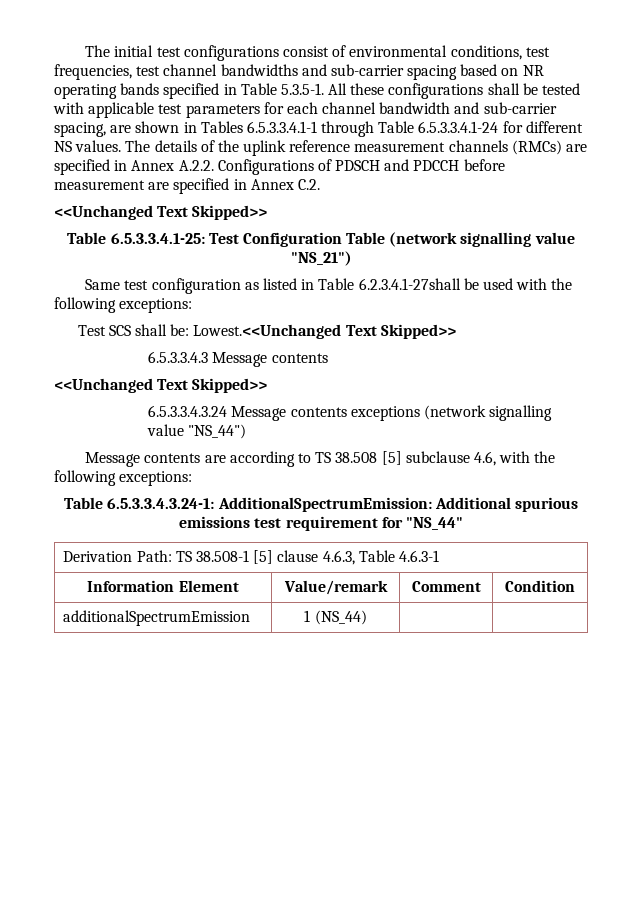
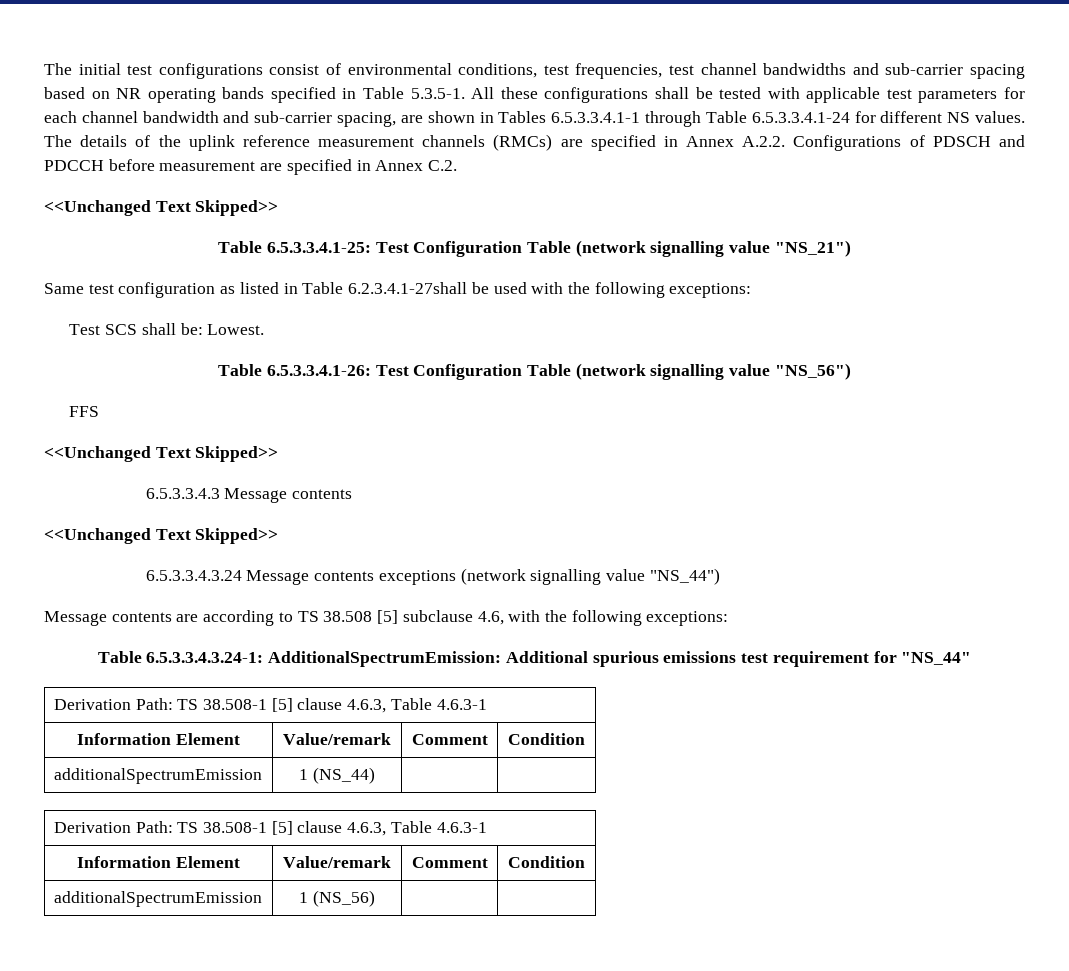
[193,324,342,339] Lowest.<<Unchanged -> [207,324,265,335] [218,363,851,380] [69,406,100,417] [44,446,151,462] Lowest. // Table 6.5.3.3.4.1-26: Test Configuration Table (network signalling value "NS_56") // FFS // <<Unchanged
(367, 617) none -> [53,821,487,836] [77,856,240,868] [283,856,391,868] [411,857,488,868] [508,856,585,868] [53,891,262,907] [299,890,375,907] // Derivation Path: TS 38.508-1 [5] clause 4.6.3, Table 4.6.3-1 // Information Element | Value/remark | Comment | Condition // additionalSpectrumEmission | 1 (NS_56) | |

